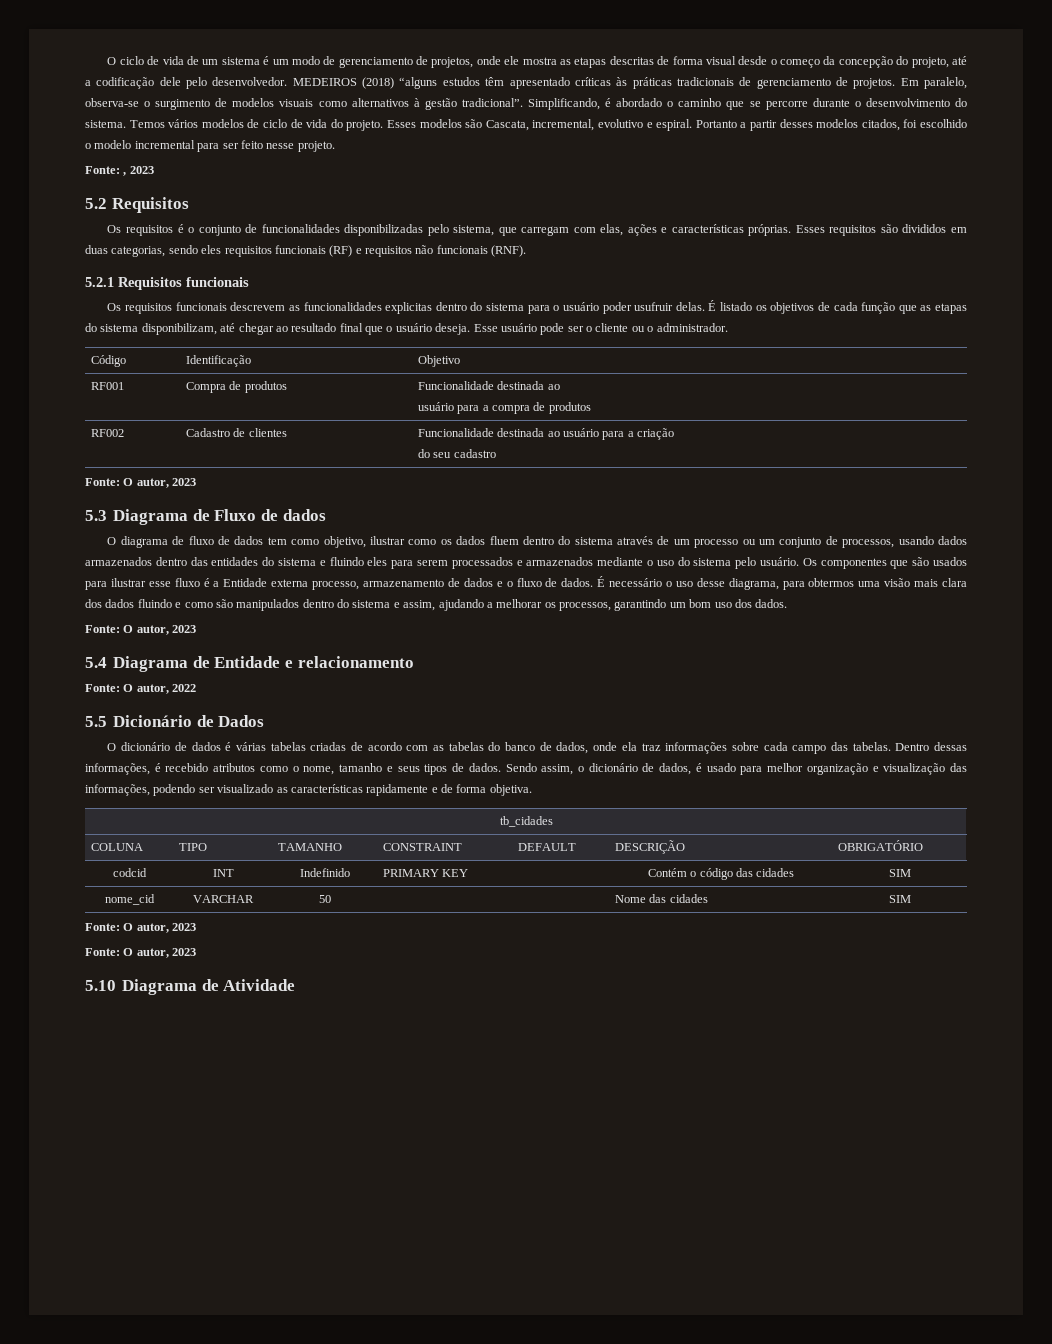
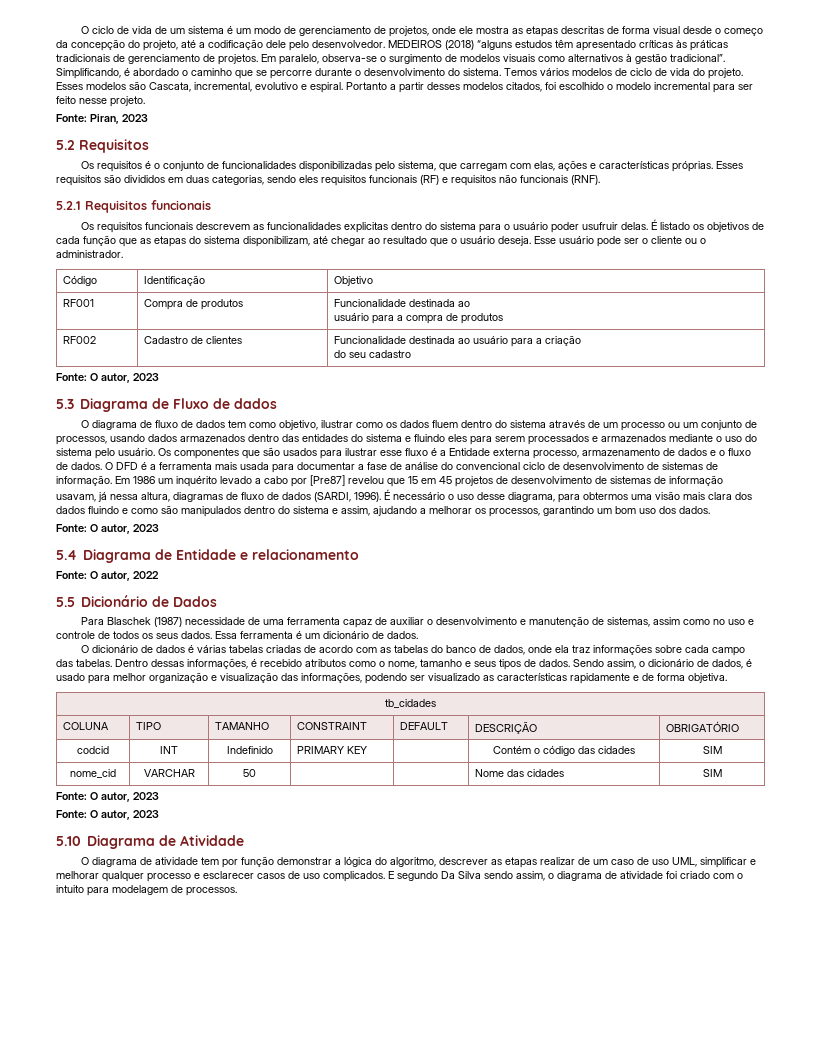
[123,172,127,176] , -> [90,114,119,124] Piran,
[339,323,363,332] final -> (427, 240) none
(594, 582) none -> [105,462,718,473] [56,475,723,487] [56,492,381,502] O DFD é a ferramenta mais usada para documentar a fase de análise do convencional ciclo de desenvolvimento de sistemas de informação. Em 1986 um inquérito levado a cabo por [Pre87] revelou que 15 em 45 projetos de desenvolvimento de sistemas de informação usavam, já nessa altura, diagramas de fluxo de dados (SARDI, 1996).
(265, 721) none -> [81,616,755,628] [56,631,418,639] // Para Blaschek (1987) necessidade de uma ferramenta capaz de auxiliar o desenvolvimento e manutenção de sistemas, assim como no uso e controle de todos os seus dados. Essa ferramenta é um dicionário de dados.
(296, 985) none -> [81,856,757,868] [56,871,743,882] [56,885,237,896] // O diagrama de atividade tem por função demonstrar a lógica do algoritmo, descrever as etapas realizar de um caso de uso UML, simplificar e melhorar qualquer processo e esclarecer casos de uso complicados. E segundo Da Silva sendo assim, o diagrama de atividade foi criado com o intuito para modelagem de processos.

